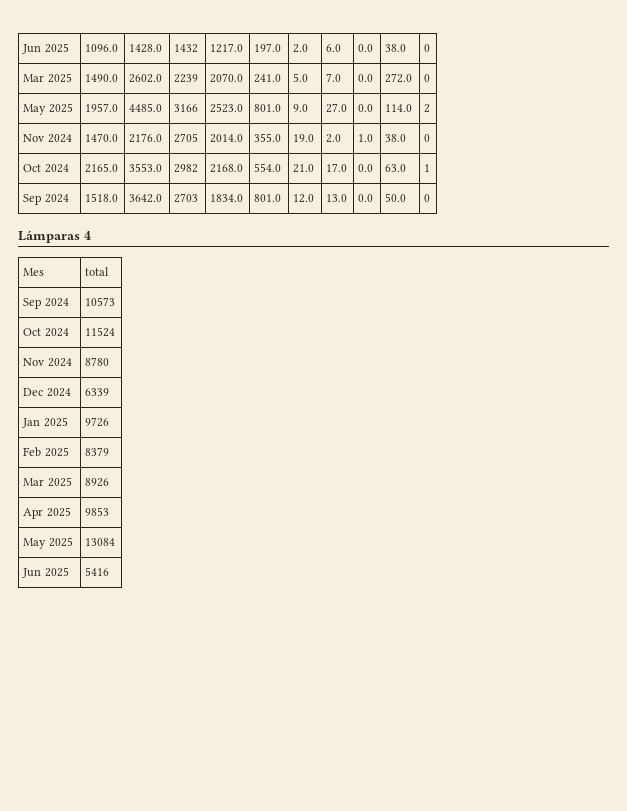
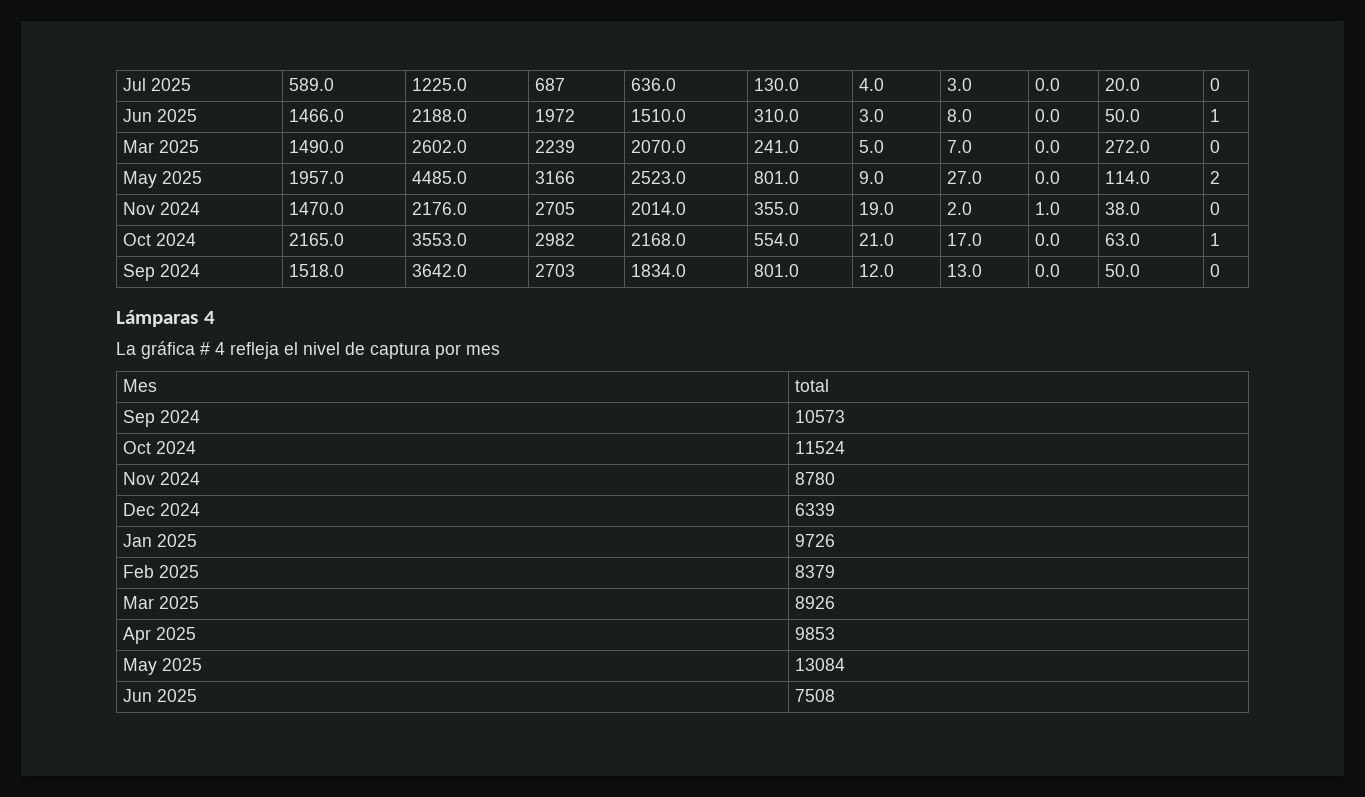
[22,43,69,54] [85,44,119,52] [129,44,163,53] [174,44,199,53] [210,43,244,53] [254,43,282,52] [293,44,309,53] [326,44,342,52] [358,44,374,52] [385,44,407,52] [424,44,431,52] Jun 2025 | 1096.0 | 1428.0 | 1432 | 1217.0 | 197.0 | 2.0 | 6.0 | 0.0 | 38.0 | 0 -> [123,78,192,91] [289,78,335,91] [412,78,468,91] [535,78,566,91] [631,78,677,91] [754,78,800,91] [859,78,885,91] [947,78,973,91] [1035,78,1061,91] [1105,78,1141,91] [1210,78,1221,91] [123,109,198,122] [289,109,345,122] [412,109,468,122] [535,109,576,122] [631,109,687,122] [754,109,800,122] [859,109,885,122] [947,109,973,122] [1035,109,1061,122] [1105,109,1141,122] [1210,109,1221,122] Jul 2025 | 589.0 | 1225.0 | 687 | 636.0 | 130.0 | 4.0 | 3.0 | 0.0 | 20.0 | 0 // Jun 2025 | 1466.0 | 2188.0 | 1972 | 1510.0 | 310.0 | 3.0 | 8.0 | 0.0 | 50.0 | 1
(91, 235) none -> [116,341,500,359] // La gráfica # 4 refleja el nivel de captura por mes
[85,567,110,576] 5416 -> [795,689,836,702] 7508

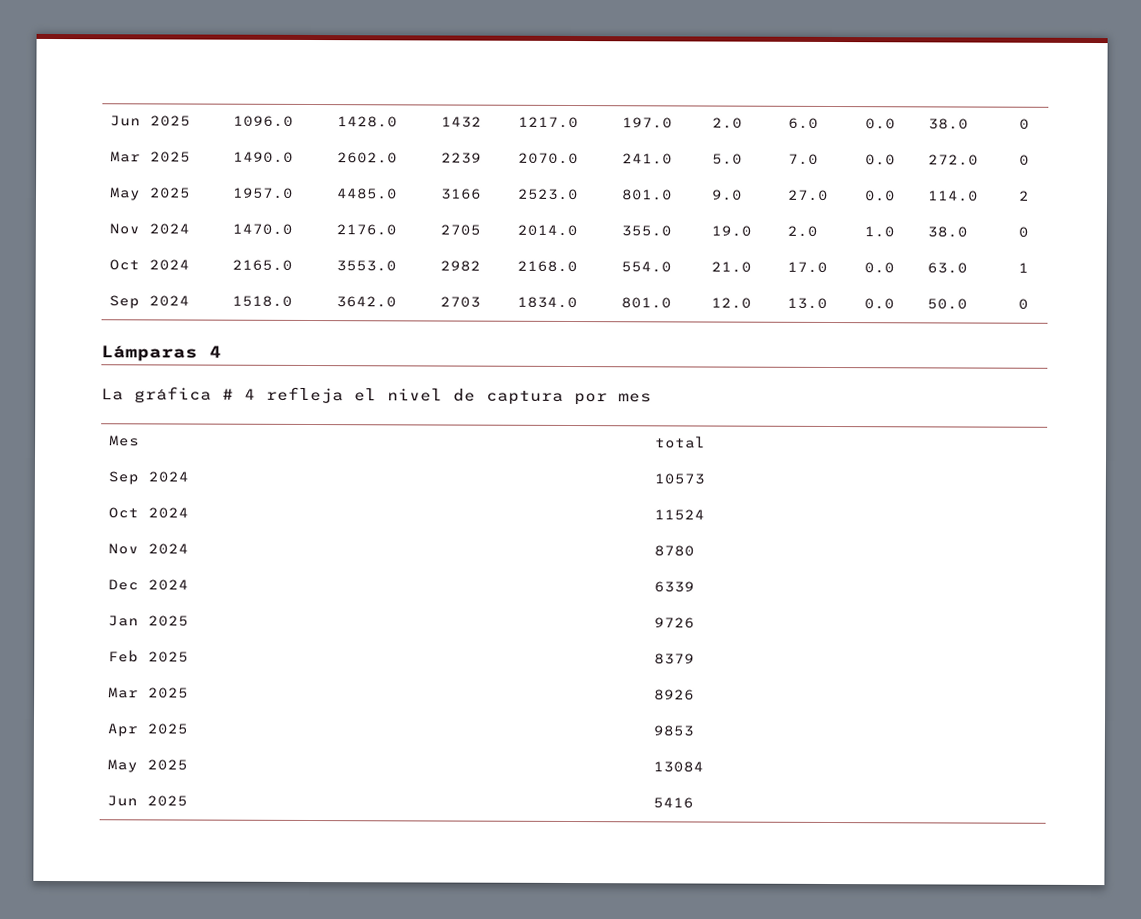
[123,78,192,91] [289,78,335,91] [412,78,468,91] [535,78,566,91] [631,78,677,91] [754,78,800,91] [859,78,885,91] [947,78,973,91] [1035,78,1061,91] [1105,78,1141,91] [1210,78,1221,91] [123,109,198,122] [289,109,345,122] [412,109,468,122] [535,109,576,122] [631,109,687,122] [754,109,800,122] [859,109,885,122] [947,109,973,122] [1035,109,1061,122] [1105,109,1141,122] [1210,109,1221,122] Jul 2025 | 589.0 | 1225.0 | 687 | 636.0 | 130.0 | 4.0 | 3.0 | 0.0 | 20.0 | 0 // Jun 2025 | 1466.0 | 2188.0 | 1972 | 1510.0 | 310.0 | 3.0 | 8.0 | 0.0 | 50.0 | 1 -> [109,115,191,127] [232,115,294,127] [336,116,398,128] [440,116,482,128] [517,116,579,129] [621,117,673,129] [711,117,743,129] [787,117,819,129] [864,118,896,130] [927,118,969,130] [1018,118,1030,130] Jun 2025 | 1096.0 | 1428.0 | 1432 | 1217.0 | 197.0 | 2.0 | 6.0 | 0.0 | 38.0 | 0
[795,689,836,702] 7508 -> [652,797,694,809] 5416

